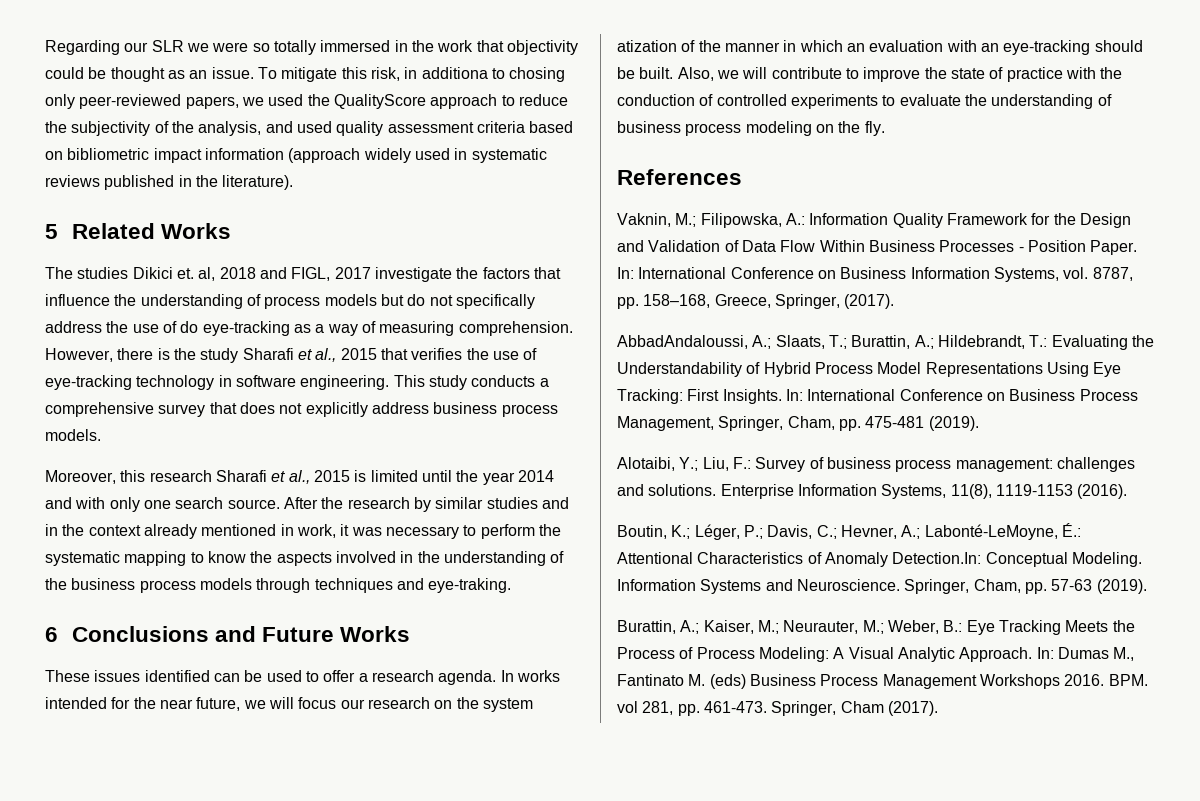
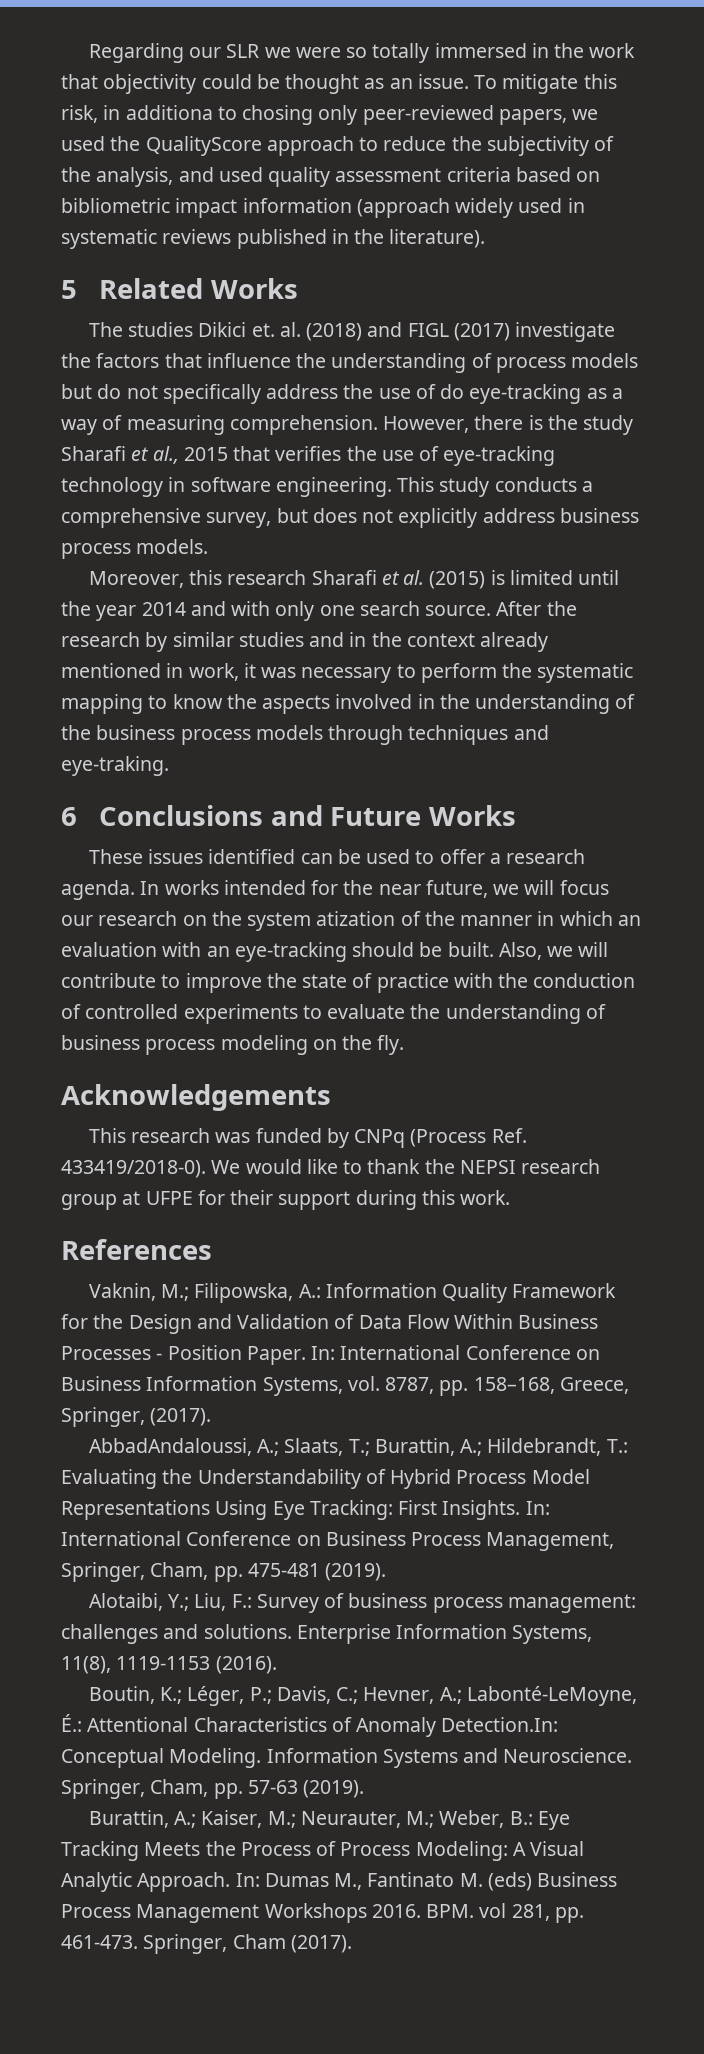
[198,267,371,281] al, 2018 and FIGL, 2017 -> [279,322,510,341] al. (2018) and FIGL (2017)
[158,402,237,417] survey that -> [206,508,308,528] survey, but
[288,470,350,484] al., 2015 -> [403,570,486,589] al. (2015)
(885, 128) none -> [61,1084,331,1111] [88,1128,527,1148] [61,1159,601,1178] [61,1190,511,1210] // Acknowledgements // This research was funded by CNPq (Process Ref. 433419/2018-0). We would like to thank the NEPSI research group at UFPE for their support during this work.

